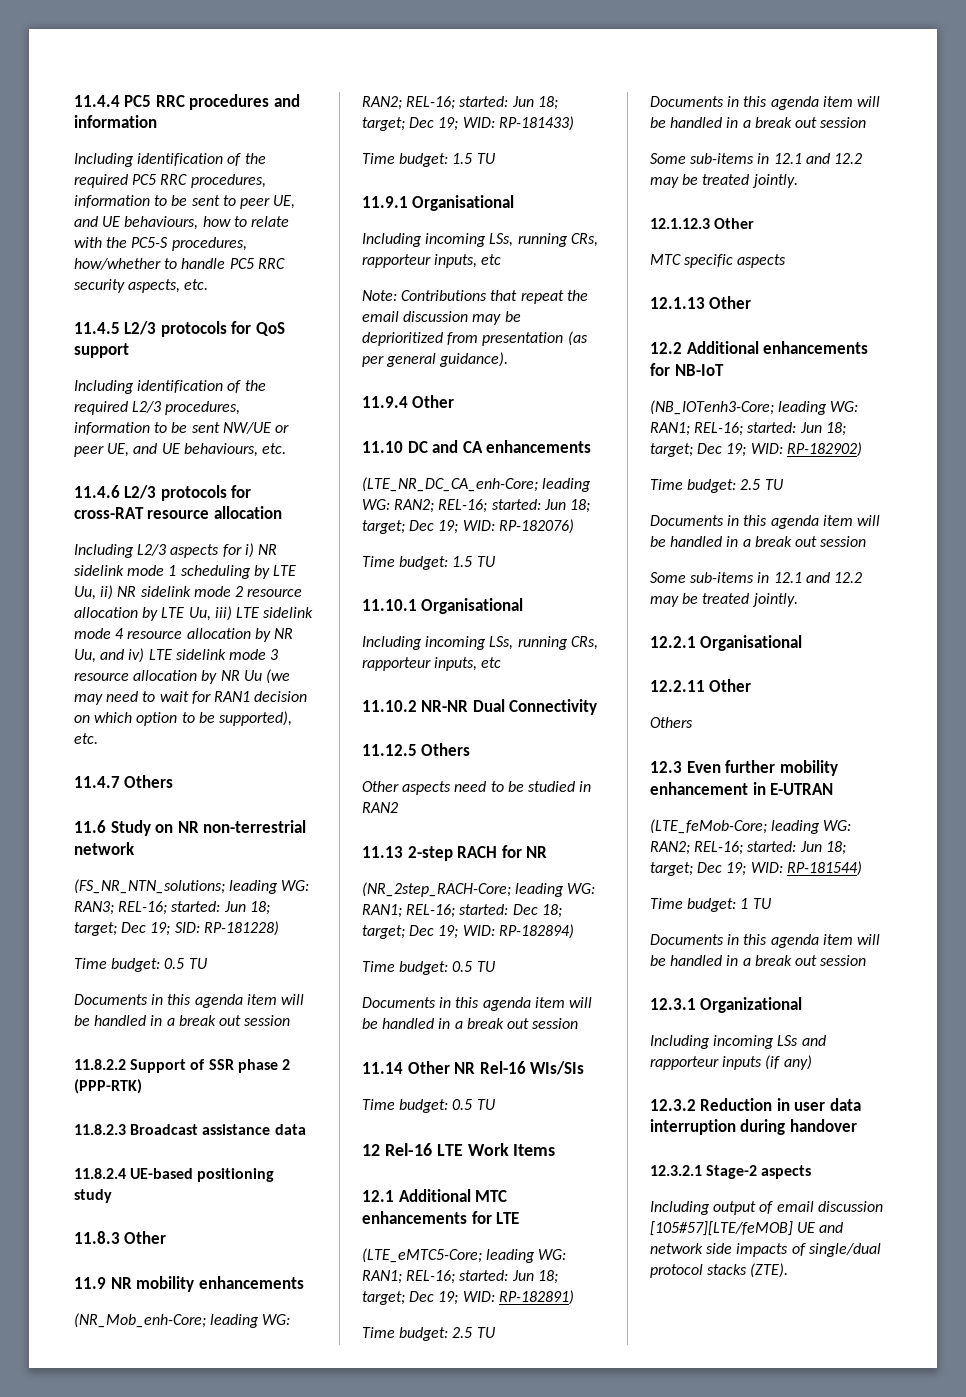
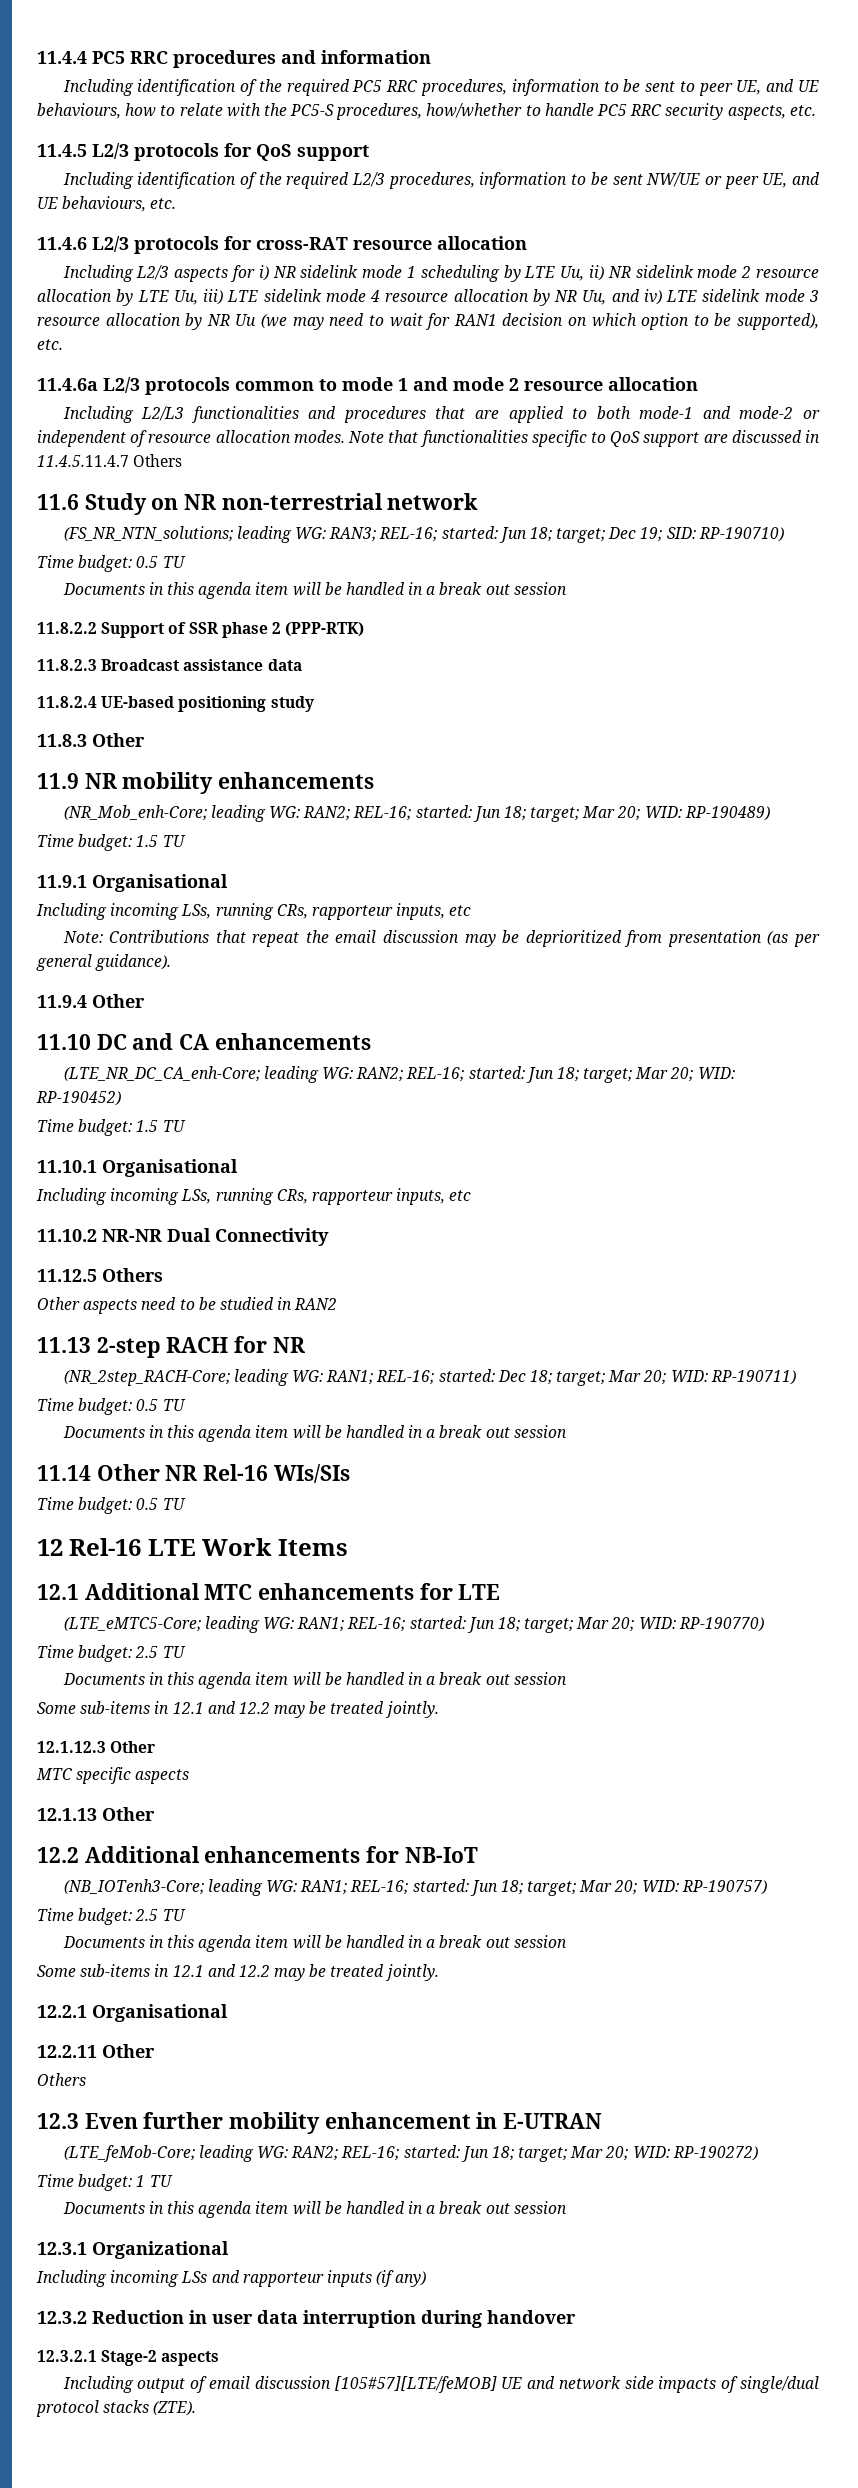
[74,776,120,788] 11.4.7 -> [37,377,698,395] [62,406,820,423] [37,430,820,447] [37,455,129,467] 11.4.6a L2/3 protocols common to mode 1 and mode 2 resource allocation // Including L2/L3 functionalities and procedures that are applied to both mode-1 and mode-2 or independent of resource allocation modes. Note that functionalities specific to QoS support are discussed in 11.4.5.11.4.7
[203,921,279,936] RP-181228) -> [698,527,784,542] RP-190710)
[409,116,574,131] Dec 19; WID: RP-181433) -> [582,806,770,821] Mar 20; WID: RP-190489)
[409,519,574,534] Dec 19; WID: RP-182076) -> [635,1067,735,1082] [36,1091,121,1106] Mar 20; WID: RP-190452)
[409,924,574,939] Dec 19; WID: RP-182894) -> [608,1370,796,1385] Mar 20; WID: RP-190711)
[409,1290,574,1305] Dec 19; WID: RP-182891) -> [576,1617,764,1632] Mar 20; WID: RP-190770)
[697,442,862,457] Dec 19; WID: RP-182902) -> [579,1880,767,1895] Mar 20; WID: RP-190757)
[697,861,862,876] Dec 19; WID: RP-181544) -> [570,2146,758,2161] Mar 20; WID: RP-190272)

